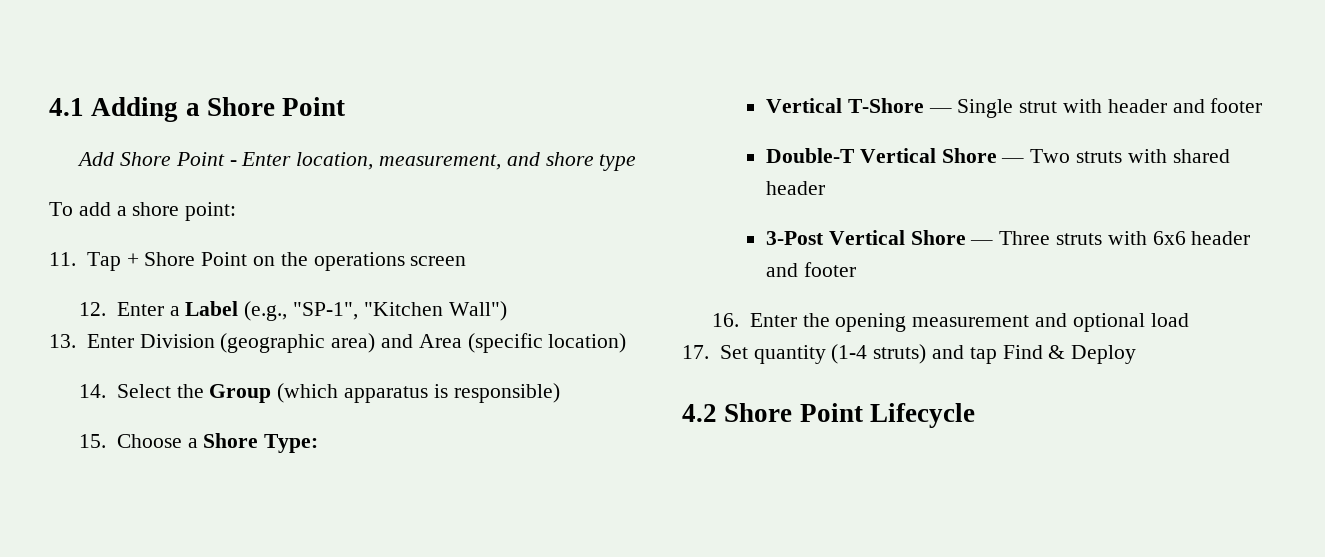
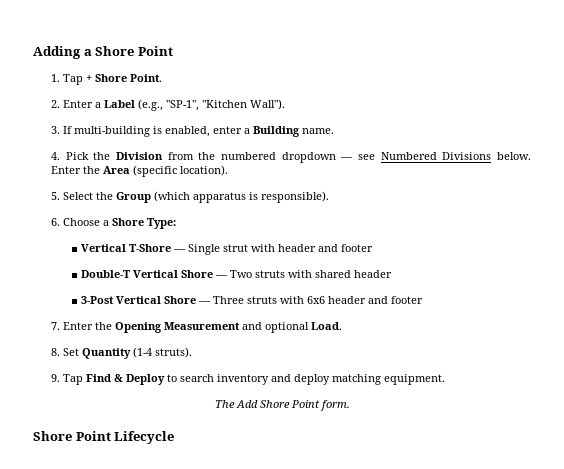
[49,98,84,116] 4.1 -> (33, 52) none
[77,152,637,171] [49,202,237,221] [49,252,467,271] [79,302,107,316] Add Shore Point - Enter location, measurement, and shore type // To add a shore point: // 11. Tap + Shore Point on the operations screen // 12. -> [51,74,163,85] [51,100,61,108] 1. Tap + Shore Point. // 2.
[448,301,507,321] [49,333,627,353] [79,384,107,398] Wall") // 13. Enter Division (geographic area) and Area (specific location) // 14. -> [250,99,286,110] [51,126,335,137] [51,152,531,163] [51,165,229,177] [51,192,61,200] Wall"). // 3. If multi-building is enabled, enter a Building name. // 4. Pick the Division from the numbered dropdown — see Numbered Divisions below. Enter the Area (specific location). // 5.
[453,383,560,403] [79,434,107,448] responsible) // 15. -> [261,191,330,203] [51,218,61,226] responsible). // 6.
[712,313,1189,332] [682,344,1137,364] [682,404,717,422] 16. Enter the opening measurement and optional load // 17. Set quantity (1-4 struts) and tap Find & Deploy // 4.2 -> [51,322,343,333] [51,347,193,359] [51,374,446,385] [214,400,350,411] 7. Enter the Opening Measurement and optional Load. // 8. Set Quantity (1-4 struts). // 9. Tap Find & Deploy to search inventory and deploy matching equipment. // The Add Shore Point form. //

